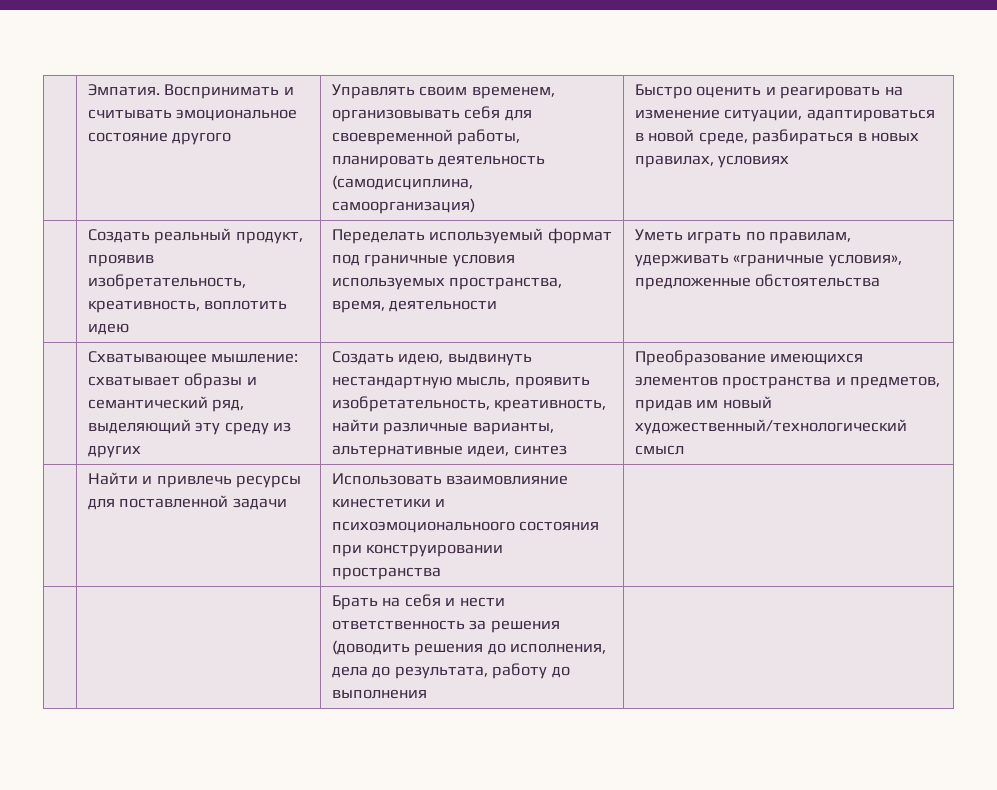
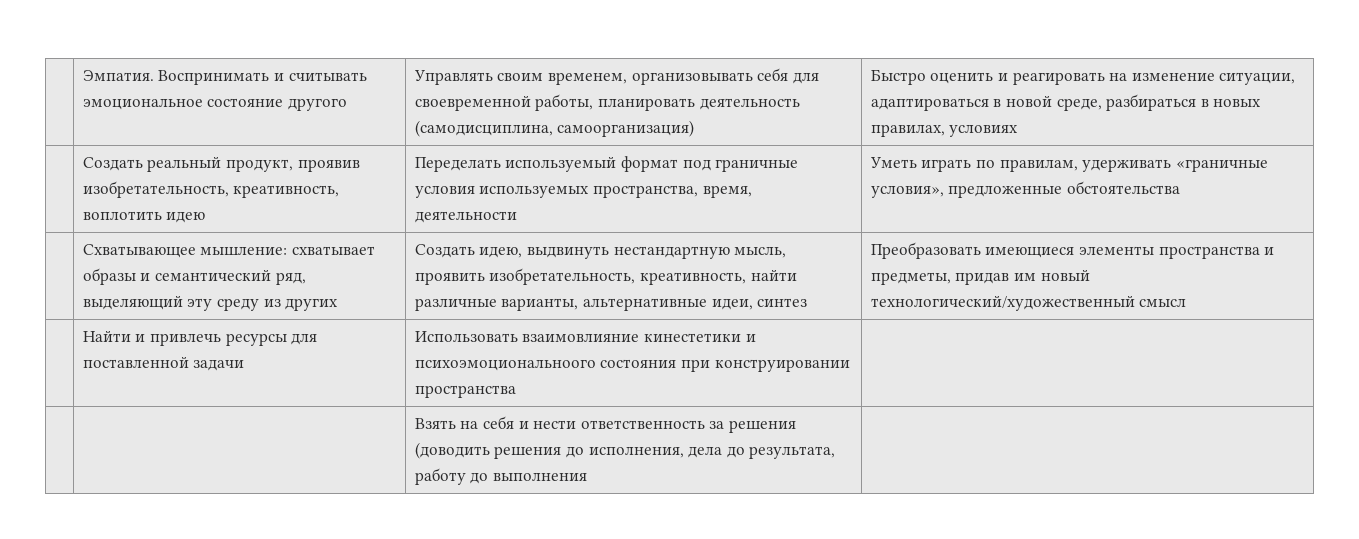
[634,350,864,366] [634,376,718,386] Преобразование имеющихся элементов -> [870,242,1154,259] Преобразовать имеющиеся элементы
[850,376,941,389] предметов, -> [870,272,951,285] предметы,
[634,419,907,435] художественный/технологический -> [870,295,1135,311] технологический/художественный
[331,595,378,610] Брать -> [414,418,456,429] Взять

